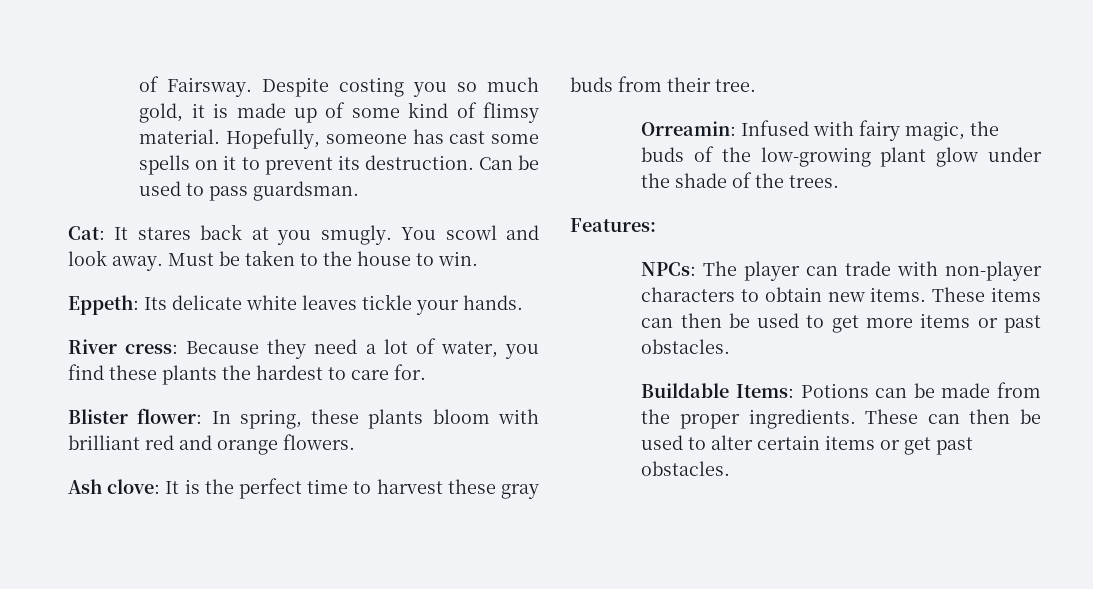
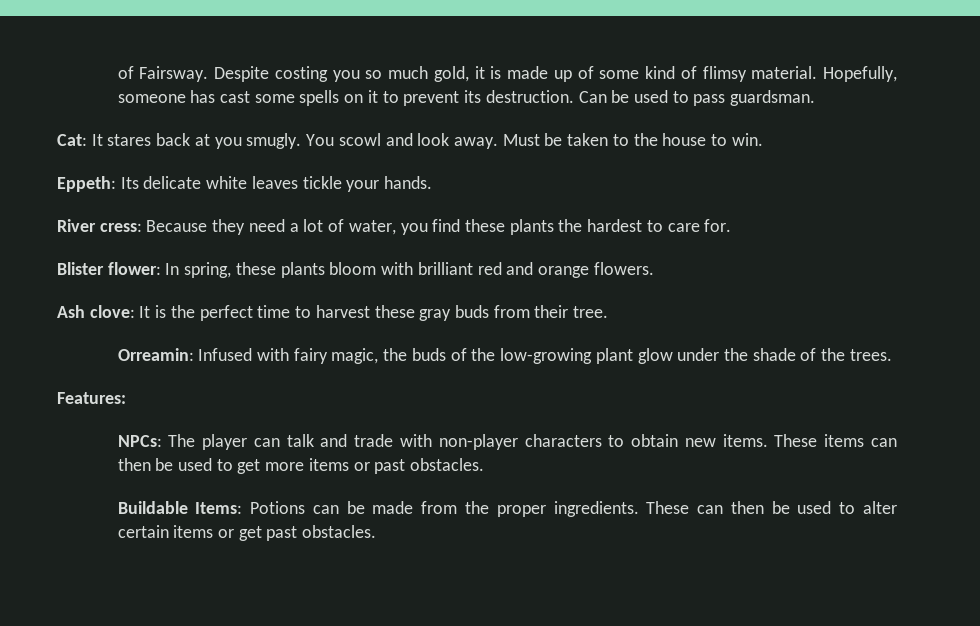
(839, 271) none -> [286,434,348,447] talk and

